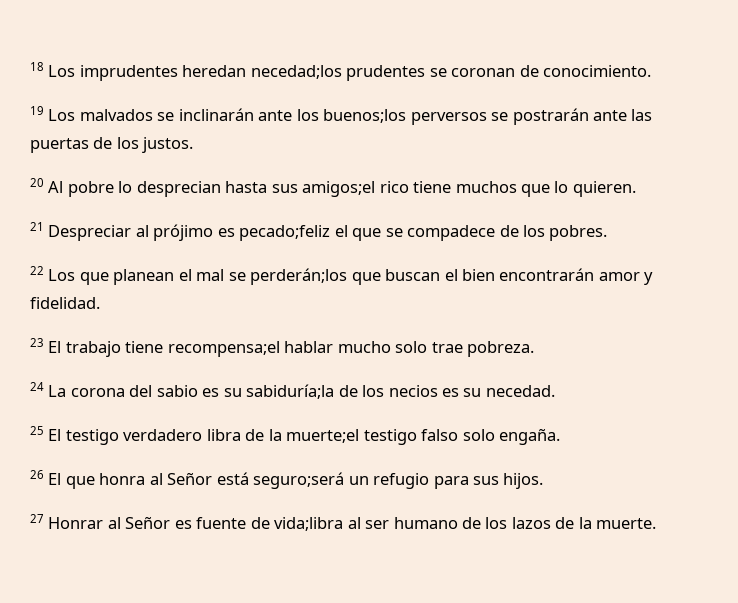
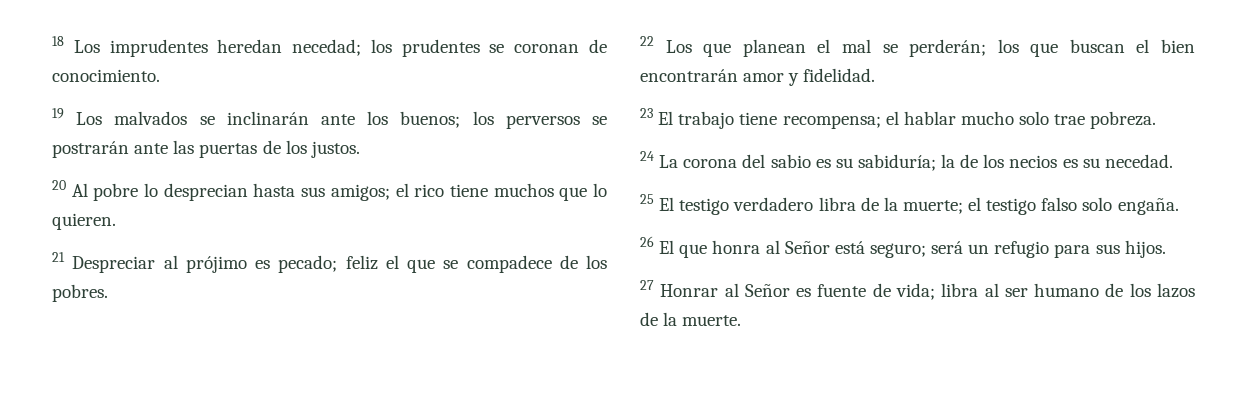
[250,65,342,79] necedad;los -> [292,39,392,56] necedad; los
[323,109,407,123] buenos;los -> [400,111,494,128] buenos; los
[302,181,376,197] amigos;el -> [330,183,409,201] amigos; el
[239,225,331,241] pecado;feliz -> [278,255,378,273] pecado; feliz
[250,268,348,285] perderán;los -> [909,39,1019,57] perderán; los
[167,341,280,357] recompensa;el -> [782,111,899,129] recompensa; el
[246,384,335,399] sabiduría;la -> [857,154,956,171] sabiduría; la
[286,429,360,443] muerte;el -> [902,197,982,214] muerte; el
[253,472,345,489] seguro;será -> [869,241,964,258] seguro; será
[274,517,344,531] vida;libra -> [896,283,979,300] vida; libra

